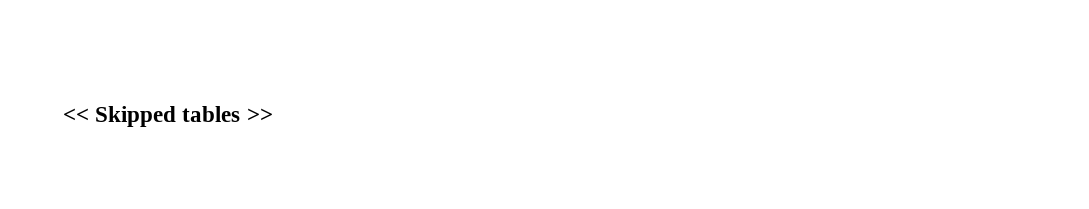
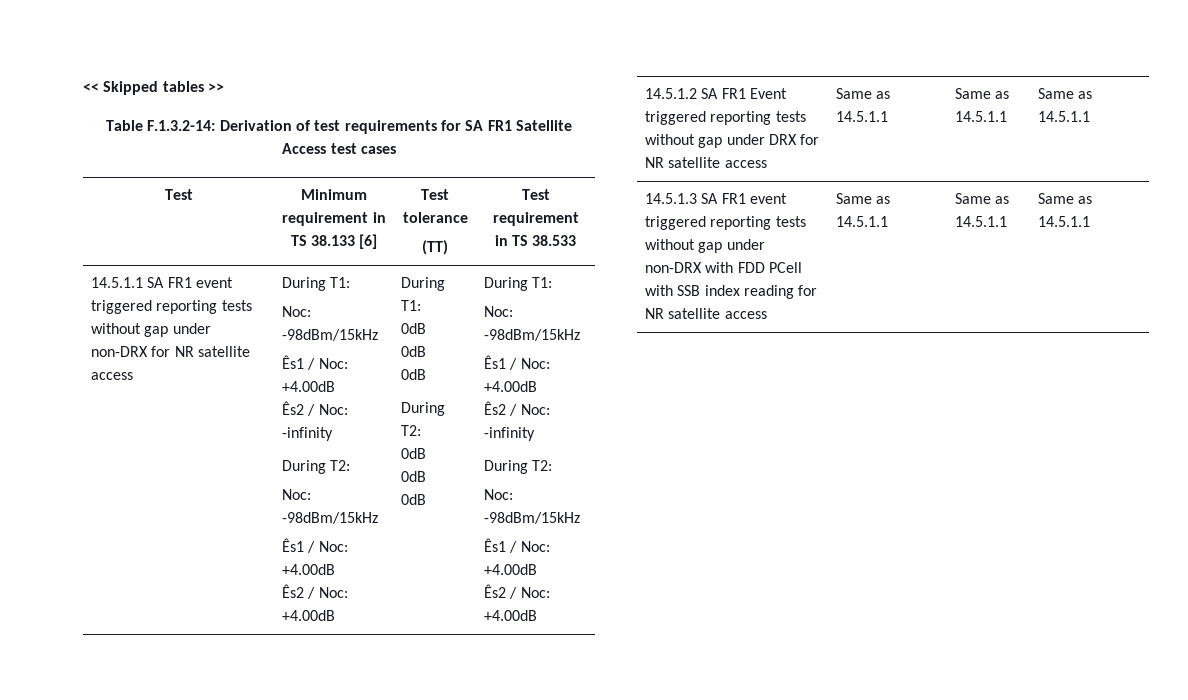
(273, 115) none -> [106,120,572,134] [282,143,396,154] [165,189,193,200] [301,189,367,200] [282,212,386,226] [290,234,378,249] [421,189,449,200] [402,212,468,223] [422,240,448,255] [521,189,550,200] [492,212,579,226] [494,235,577,246] [91,277,234,288] [91,300,252,314] [91,323,211,337] [91,346,251,357] [91,372,134,380] [282,277,351,291] [282,306,312,317] [282,329,379,341] [282,355,348,370] [282,381,336,392] [282,401,348,416] [282,427,334,441] [282,460,351,474] [282,489,312,500] [282,512,379,524] [282,538,348,553] [282,564,336,575] [282,584,348,599] [282,610,336,621] [401,277,446,291] [401,300,422,311] [401,323,427,334] [401,346,427,357] [401,369,427,380] [401,402,446,416] [401,425,422,436] [401,448,427,459] [401,471,427,482] [401,494,427,505] [484,277,553,291] [484,306,514,317] [484,329,581,341] [484,355,550,370] [484,381,538,392] [484,401,550,416] [484,427,536,441] [484,460,553,474] [484,489,514,500] [484,512,581,524] [484,538,550,553] [484,564,538,575] [484,584,550,599] [484,610,538,621] [645,88,788,99] [645,111,806,125] [645,134,820,148] [645,157,767,168] [836,88,891,99] [836,111,889,122] [955,88,1010,99] [955,111,1008,122] [1038,88,1093,99] [1038,111,1091,122] [645,193,788,204] [645,216,806,230] [645,239,765,253] [645,262,803,273] [645,285,818,299] [645,308,767,319] [836,193,891,204] [836,216,889,227] [955,193,1010,204] [955,216,1008,227] [1038,193,1093,204] [1038,216,1091,227] // Table F.1.3.2-14: Derivation of test requirements for SA FR1 Satellite Access test cases // Test | Minimum requirement in TS 38.133 [6] | Test tolerance // (TT) | Test requirement in TS 38.533 // 14.5.1.1 SA FR1 event triggered reporting tests without gap under non-DRX for NR satellite access | During T1: // Noc: -98dBm/15kHz // Ês1 / Noc: +4.00dB // Ês2 / Noc: -infinity // During T2: // Noc: -98dBm/15kHz // Ês1 / Noc: +4.00dB // Ês2 / Noc: +4.00dB | During T1: // 0dB // 0dB // 0dB // During T2: // 0dB // 0dB // 0dB | During T1: // Noc: -98dBm/15kHz // Ês1 / Noc: +4.00dB // Ês2 / Noc: -infinity // During T2: // Noc: -98dBm/15kHz // Ês1 / Noc: +4.00dB // Ês2 / Noc: +4.00dB // 14.5.1.2 SA FR1 Event triggered reporting tests without gap under DRX for NR satellite access | Same as 14.5.1.1 | Same as 14.5.1.1 | Same as 14.5.1.1 // 14.5.1.3 SA FR1 event triggered reporting tests without gap under non-DRX with FDD PCell with SSB index reading for NR satellite access | Same as 14.5.1.1 | Same as 14.5.1.1 | Same as 14.5.1.1

